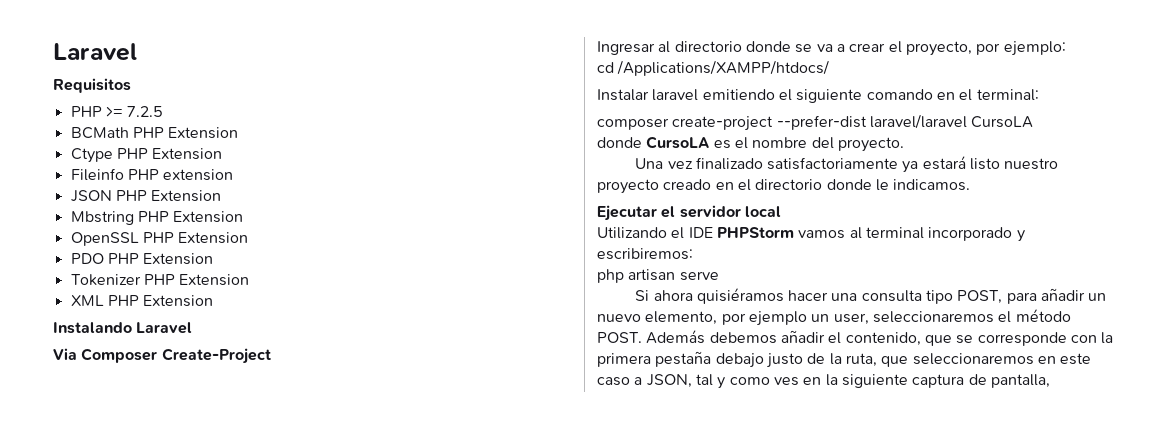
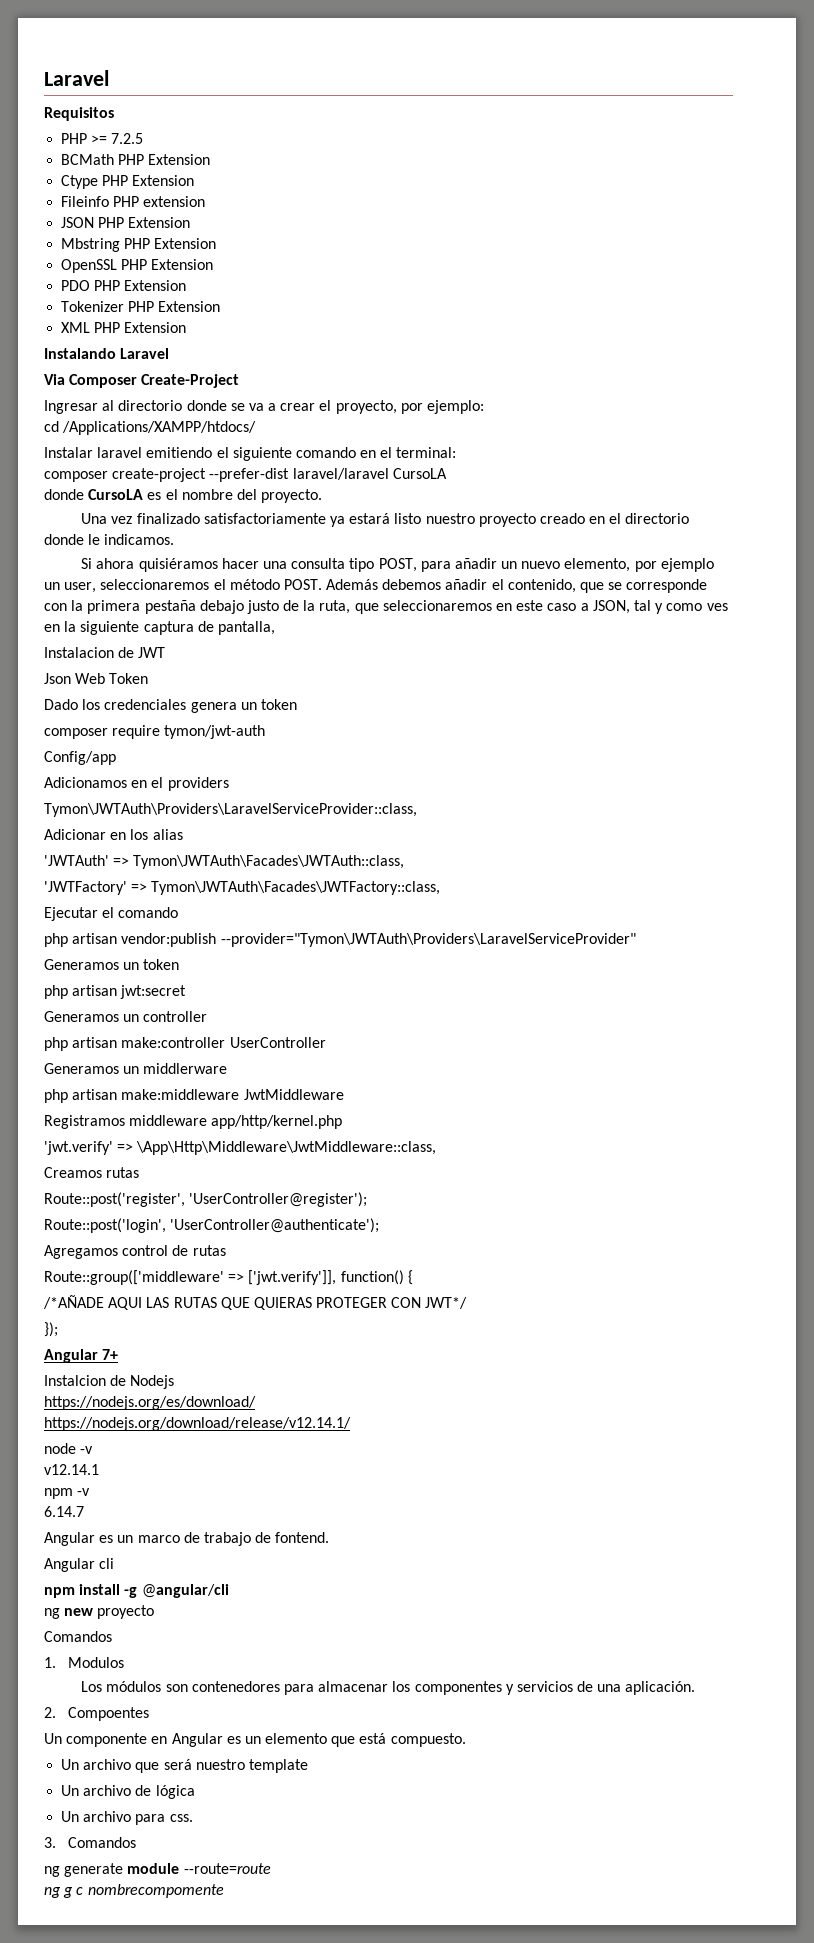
[597,205,781,221] [597,227,1025,242] [597,248,693,260] [597,269,719,283] // Ejecutar el servidor local // Utilizando el IDE PHPStorm vamos al terminal incorporado y escribiremos: // php artisan serve -> (175, 539) none
(1050, 381) none -> [44,647,166,658] [44,673,149,684] [44,699,297,713] [44,725,266,739] [44,751,116,765] [44,777,229,791] [44,803,417,817] [44,829,183,840] [44,855,405,869] [44,881,441,895] [44,907,179,921] [44,933,636,947] [44,959,180,970] [44,985,187,999] [44,1011,208,1022] [44,1037,326,1051] [44,1063,228,1074] [44,1089,344,1103] [44,1115,343,1129] [44,1141,437,1155] [44,1167,140,1178] [44,1192,368,1207] [44,1218,380,1233] [44,1245,226,1259] [44,1270,413,1285] [43,1295,468,1310] [44,1322,58,1337] [44,1349,119,1363] [44,1375,175,1389] [44,1396,256,1410] [44,1417,351,1431] [44,1443,94,1454] [44,1464,99,1475] [44,1488,91,1499] [44,1506,84,1517] [44,1532,330,1546] [44,1558,115,1572] [44,1584,229,1598] [44,1605,155,1619] [44,1631,112,1642] [44,1657,125,1668] [81,1681,696,1695] [44,1707,150,1721] [44,1733,466,1747] [61,1759,308,1773] [61,1785,195,1799] [61,1811,193,1825] [44,1837,137,1848] [44,1863,271,1877] [44,1884,224,1898] // Instalacion de JWT // Json Web Token // Dado los credenciales genera un token // composer require tymon/jwt-auth // Config/app // Adicionamos en el providers // Tymon\JWTAuth\Providers\LaravelServiceProvider::class, // Adicionar en los alias // 'JWTAuth' => Tymon\JWTAuth\Facades\JWTAuth::class, // 'JWTFactory' => Tymon\JWTAuth\Facades\JWTFactory::class, // Ejecutar el comando // php artisan vendor:publish --provider="Tymon\JWTAuth\Providers\LaravelServiceProvider" // Generamos un token // php artisan jwt:secret // Generamos un controller // php artisan make:controller UserController // Generamos un middlerware // php artisan make:middleware JwtMiddleware // Registramos middleware app/http/kernel.php // 'jwt.verify' => \App\Http\Middleware\JwtMiddleware::class, // Creamos rutas // Route::post('register', 'UserController@register'); // Route::post('login', 'UserController@authenticate'); // Agregamos control de rutas // Route::group(['middleware' => ['jwt.verify']], function() { // /*AÑADE AQUI LAS RUTAS QUE QUIERAS PROTEGER CON JWT*/ // }); // Angular 7+ // Instalcion de Nodejs // https://nodejs.org/es/download/ // https://nodejs.org/download/release/v12.14.1/ // node -v // v12.14.1 // npm -v // 6.14.7 // Angular es un marco de trabajo de fontend. // Angular cli // npm install -g @angular/cli // ng new proyecto // Comandos // 1. Modulos // Los módulos son contenedores para almacenar los componentes y servicios de una aplicación. // 2. Compoentes // Un componente en Angular es un elemento que está compuesto. // Un archivo que será nuestro template // Un archivo de lógica // Un archivo para css. // 3. Comandos // ng generate module --route=route // ng g c nombrecompomente

